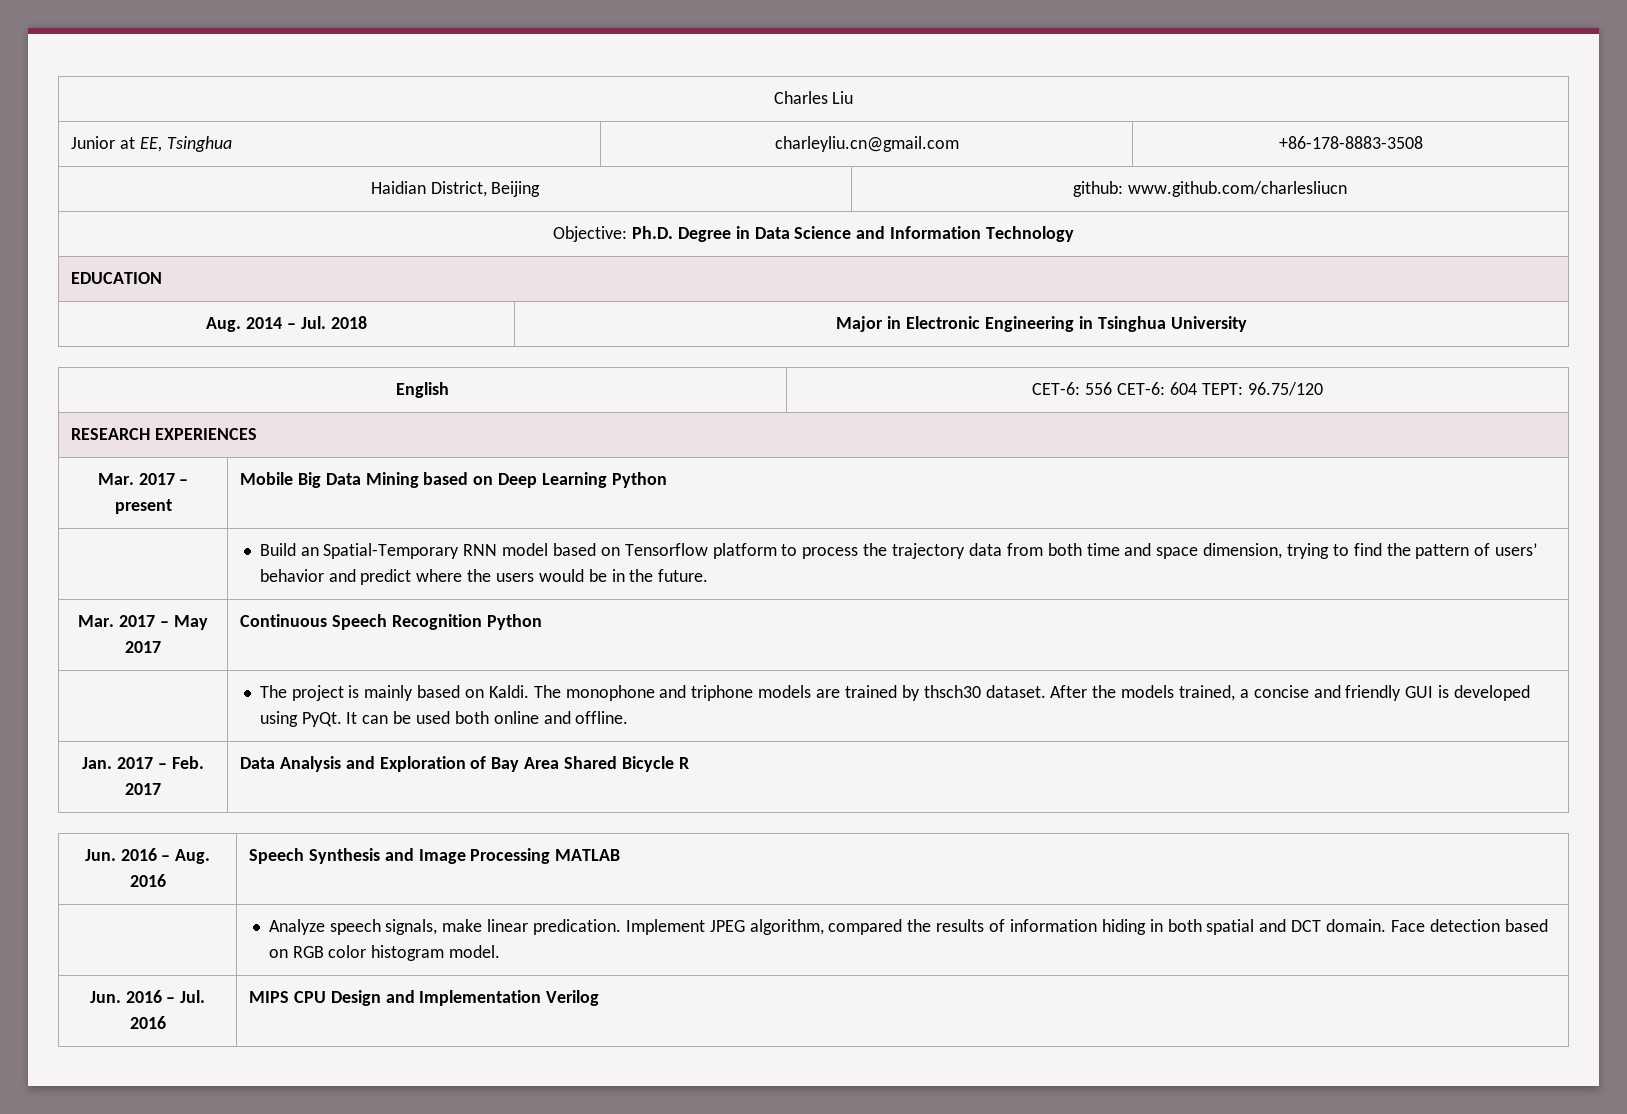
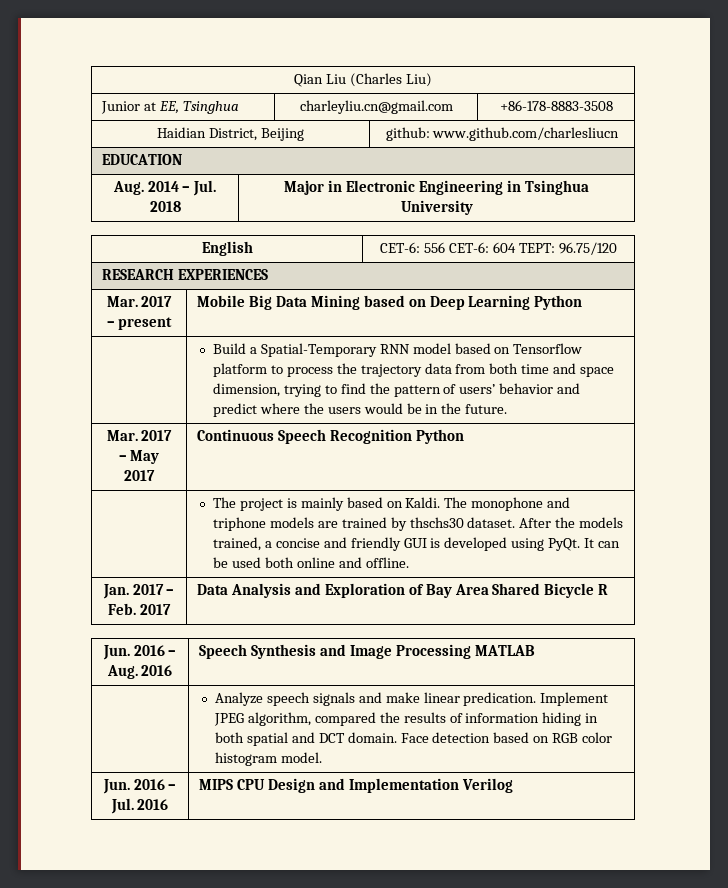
[773,91,828,104] Charles -> [294,74,324,87] Qian
(854, 97) none -> [349,73,432,87] (Charles Liu)
[553,226,1074,242] // Objective: Ph.D. Degree in Data Science and Information Technology -> (620, 134) none
[300,547,319,556] an -> [249,347,257,354] a
[923,685,981,698] thsch30 -> [409,517,464,528] thschs30
[385,919,438,935] signals, -> [312,692,382,706] signals and

